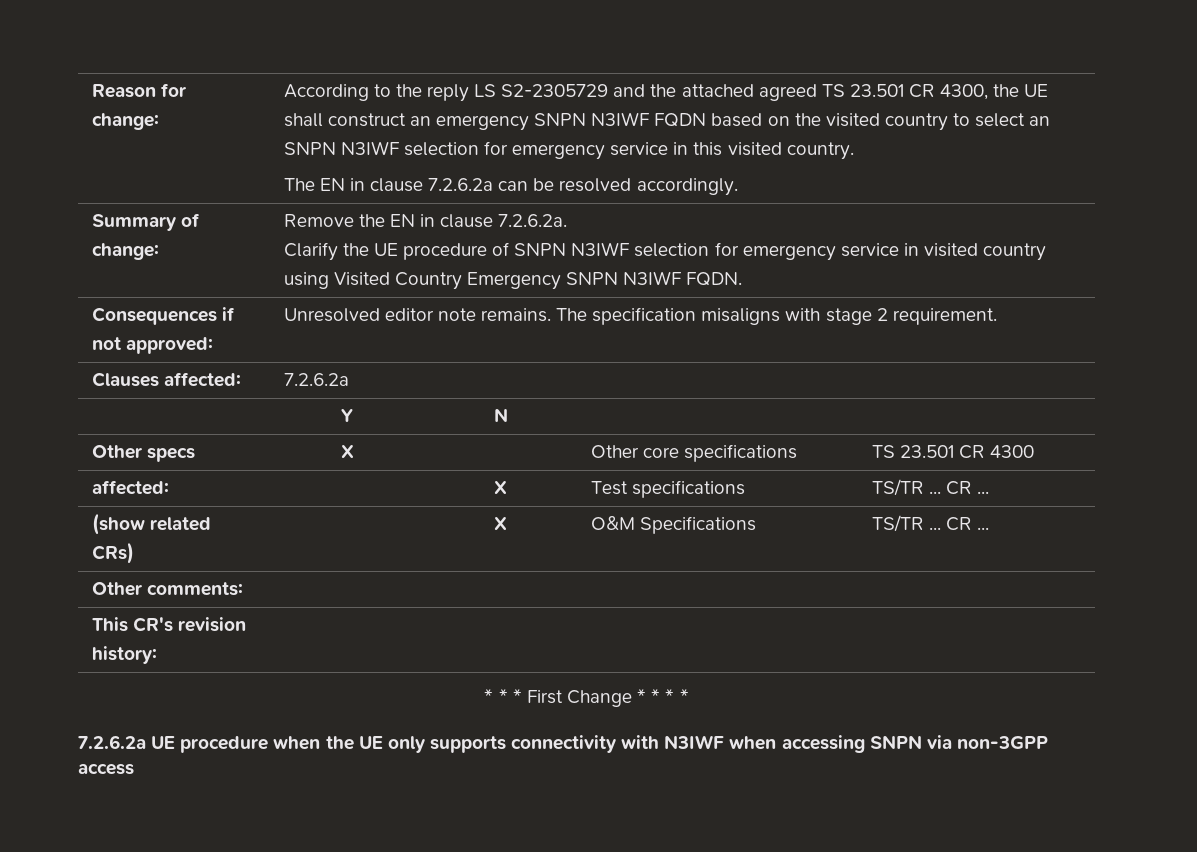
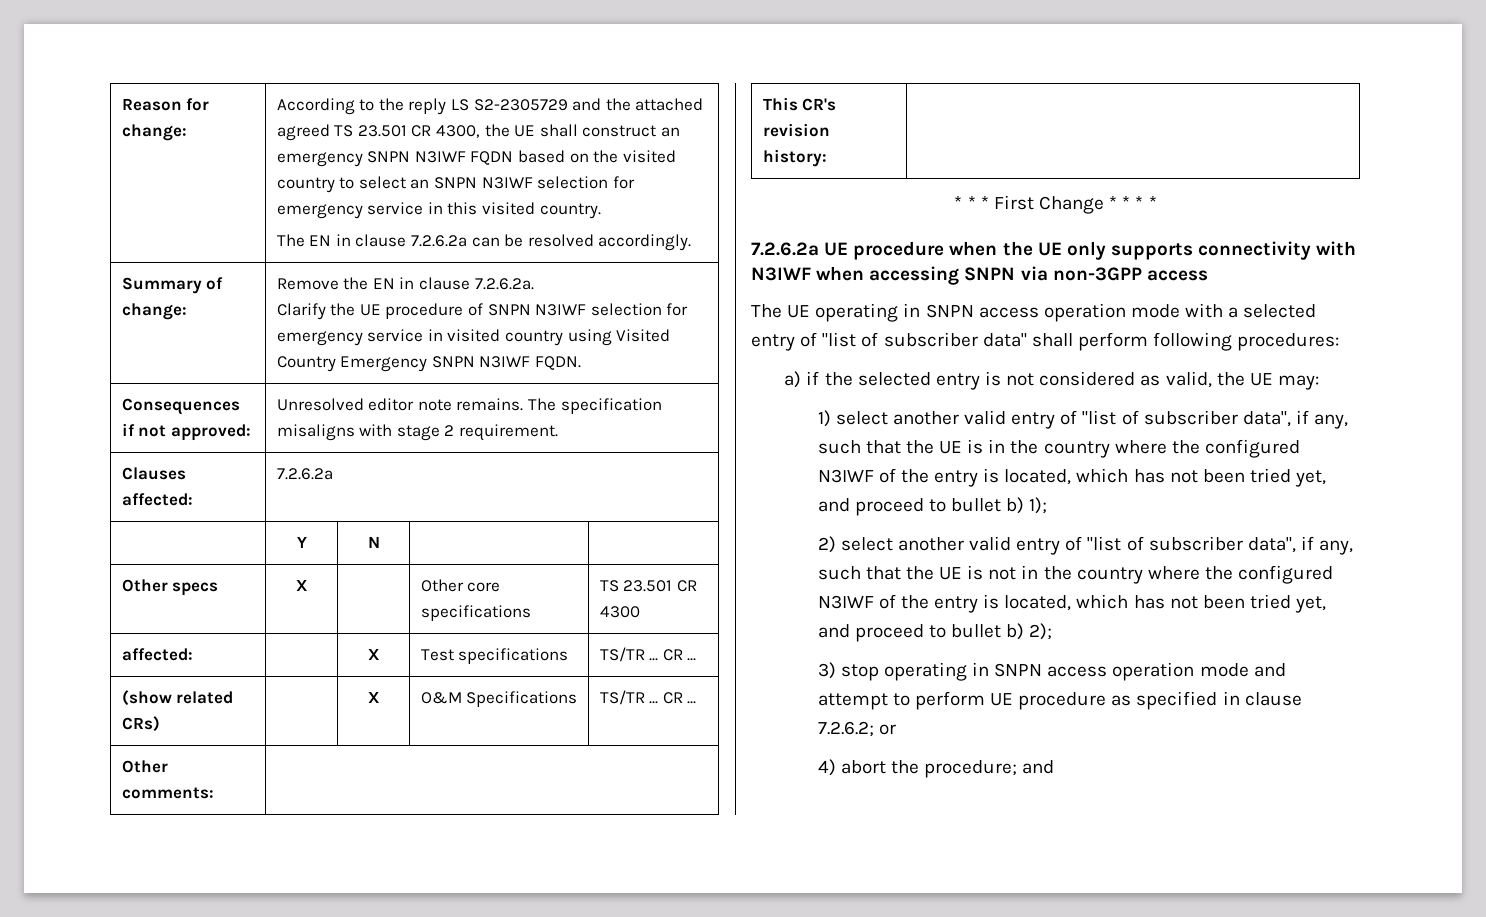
(134, 769) none -> [751,303,1317,322] [751,332,1340,351] [784,371,1319,390] [817,410,1349,429] [817,439,1300,458] [817,468,1327,487] [817,497,1048,516] [817,536,1354,555] [817,565,1334,584] [817,594,1327,613] [817,623,1053,642] [817,662,1286,681] [817,691,1302,710] [817,721,896,737] [817,759,1055,778] // The UE operating in SNPN access operation mode with a selected entry of "list of subscriber data" shall perform following procedures: // a) if the selected entry is not considered as valid, the UE may: // 1) select another valid entry of "list of subscriber data", if any, such that the UE is in the country where the configured N3IWF of the entry is located, which has not been tried yet, and proceed to bullet b) 1); // 2) select another valid entry of "list of subscriber data", if any, such that the UE is not in the country where the configured N3IWF of the entry is located, which has not been tried yet, and proceed to bullet b) 2); // 3) stop operating in SNPN access operation mode and attempt to perform UE procedure as specified in clause 7.2.6.2; or // 4) abort the procedure; and

